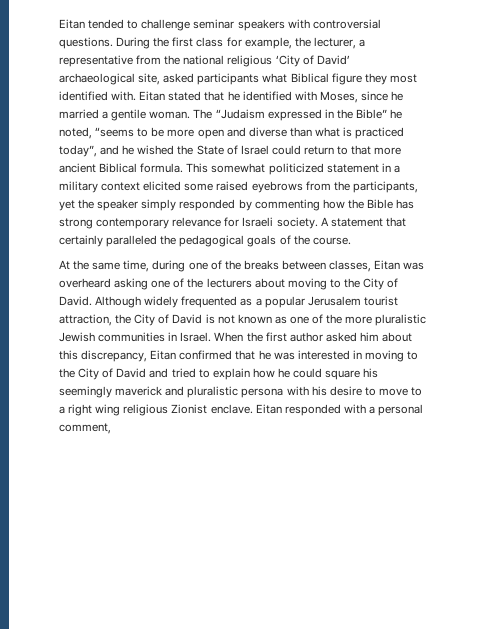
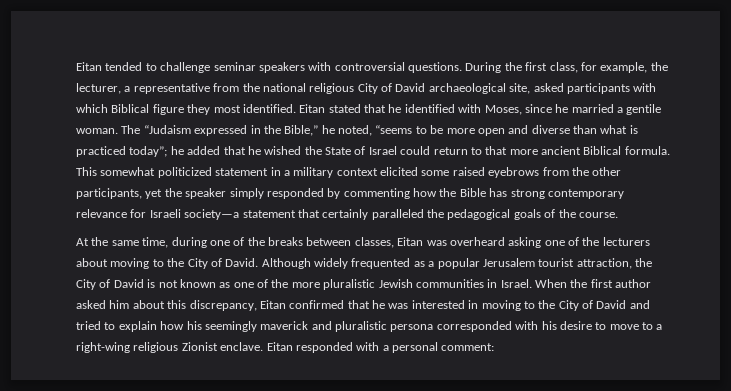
[196,37,224,47] class -> [549,62,578,73] class,
[275,55,350,67] ‘City of David’ -> [357,83,426,94] City of David
[262,73,288,83] what -> [633,83,657,92] [76,104,108,113] with which
[59,91,137,101] identified with. -> [242,104,296,113] identified.
[355,109,387,119] Bible” -> [284,125,319,136] Bible,”
[59,145,120,157] today”, and -> [129,146,246,157] today”; he added that
(350, 186) none -> [592,167,622,176] other
[276,217,329,229] society. A -> [184,209,240,220] society—a
[277,368,361,380] he could square -> (185, 325) none
(284, 393) none -> [436,321,512,332] corresponded
[68,404,121,416] right wing -> [76,342,130,353] right-wing
[59,423,111,434] comment, -> [441,343,495,351] comment:

